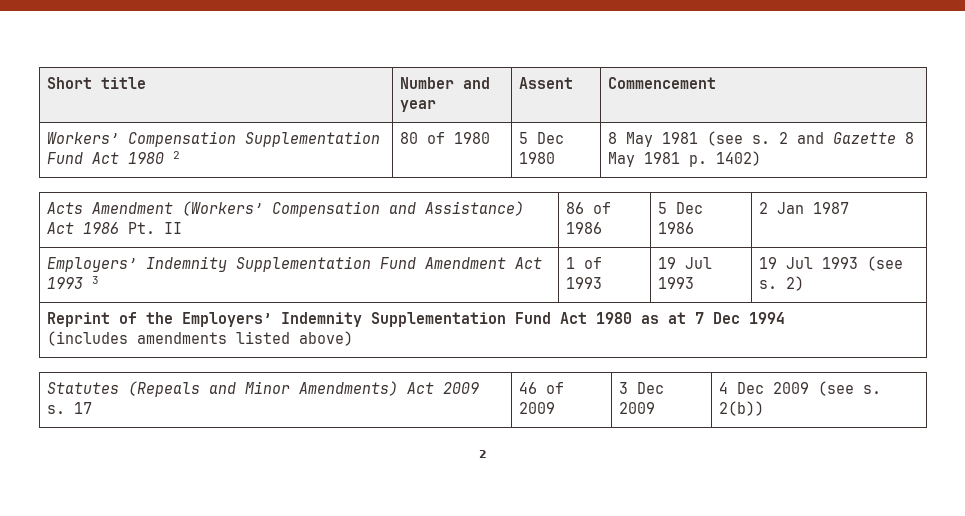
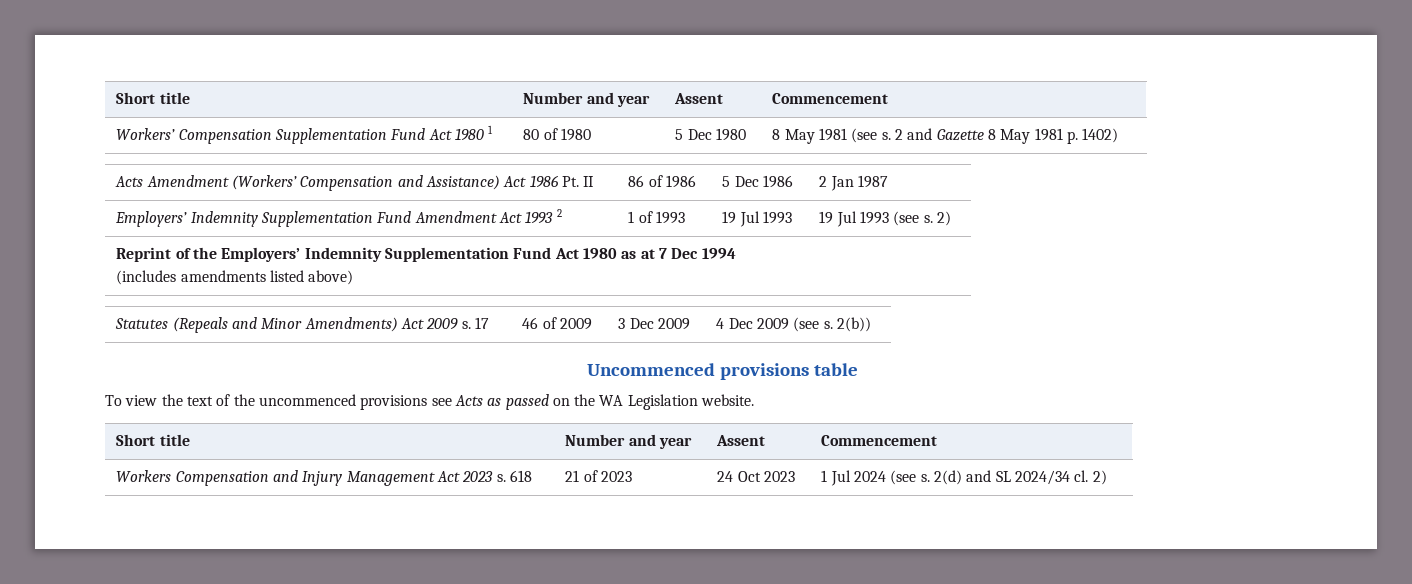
[173,151,181,159] 2 -> [488,125,494,134] 1
[92,276,100,284] 3 -> [556,209,562,217] 2
[479,450,487,458] 2 -> [586,363,858,380] [105,394,755,410] [116,434,190,446] [565,434,693,449] [716,435,766,446] [821,435,938,446] [116,470,533,486] [565,470,633,482] [717,471,796,482] [821,470,1107,486] Uncommenced provisions table // To view the text of the uncommenced provisions see Acts as passed on the WA Legislation website. // Short title | Number and year | Assent | Commencement // Workers Compensation and Injury Management Act 2023 s. 618 | 21 of 2023 | 24 Oct 2023 | 1 Jul 2024 (see s. 2(d) and SL 2024/34 cl. 2)

